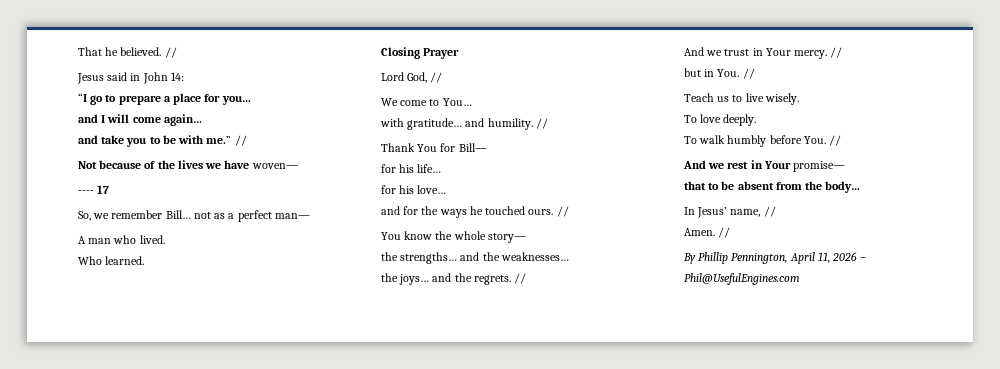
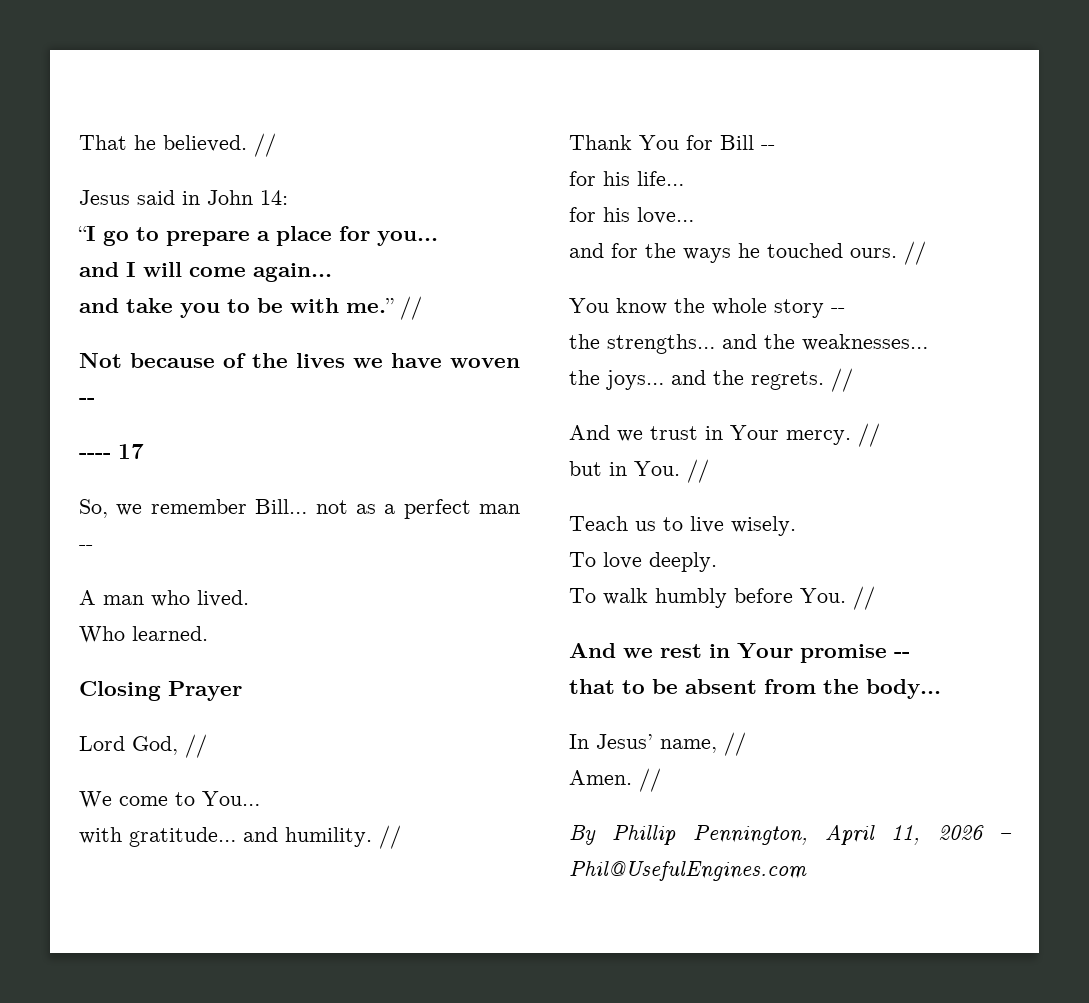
[251,163,298,169] woven— -> [450,358,520,368] [79,398,95,404] woven --
[274,213,310,219] man— -> [479,504,520,514] [79,545,93,550] man --
[458,143,487,152] Bill— -> [720,135,775,150] Bill --
[487,233,526,243] story— -> [774,299,845,318] story --
[793,161,846,172] promise— -> [800,644,910,663] promise --

